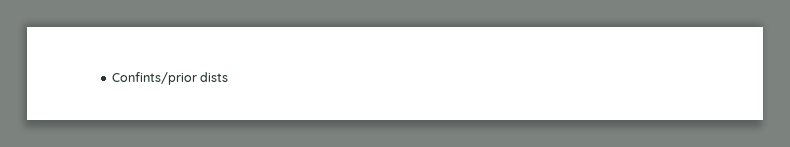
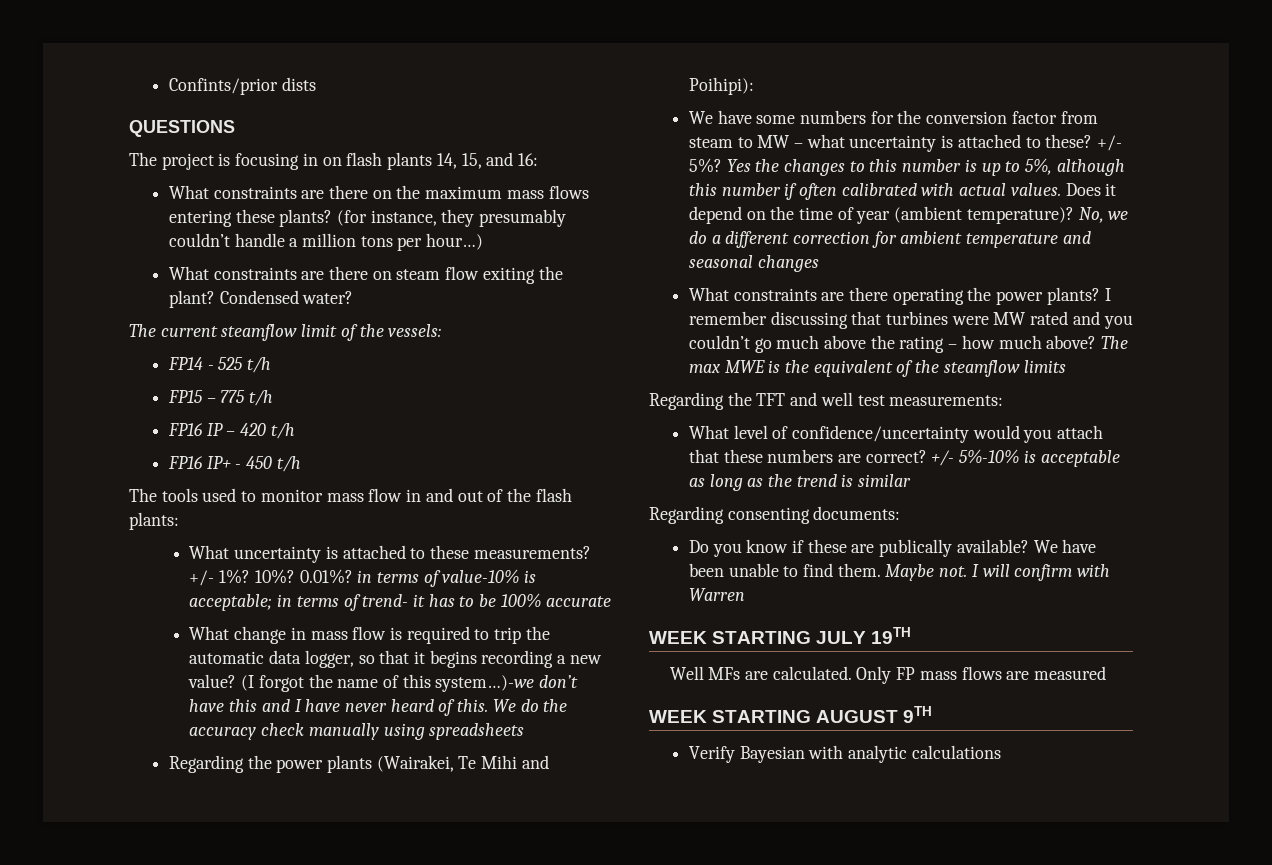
(229, 77) none -> [129,120,235,137] [129,152,538,170] [168,185,589,199] [168,209,567,227] [168,233,484,251] [168,266,563,284] [168,290,354,308] [129,324,442,341] [167,357,271,373] [167,390,273,406] [167,423,295,439] [167,456,301,472] [129,488,572,502] [129,512,179,530] [189,545,591,563] [189,569,537,587] [189,593,611,611] [189,626,550,644] [189,650,602,668] [188,674,579,692] [189,699,568,716] [189,723,525,740] [168,755,549,773] [688,77,754,95] [688,110,1098,124] [688,134,1123,152] [688,158,1125,176] [688,183,1117,200] [688,206,1129,224] [688,231,1091,248] [688,255,819,272] [688,287,1111,305] [688,311,1133,329] [688,335,1129,353] [688,360,1066,377] [649,392,1004,410] [688,425,1104,443] [688,449,1120,467] [688,474,912,491] [649,506,901,524] [688,539,1097,557] [688,563,1111,581] [688,588,745,601] [649,627,912,644] [669,666,1107,684] [649,706,933,723] [688,745,1001,763] // QUESTIONS // The project is focusing in on flash plants 14, 15, and 16: // What constraints are there on the maximum mass flows entering these plants? (for instance, they presumably couldn’t handle a million tons per hour…) // What constraints are there on steam flow exiting the plant? Condensed water? // The current steamflow limit of the vessels: // FP14 - 525 t/h // FP15 – 775 t/h // FP16 IP – 420 t/h // FP16 IP+ - 450 t/h // The tools used to monitor mass flow in and out of the flash plants: // What uncertainty is attached to these measurements? +/- 1%? 10%? 0.01%? in terms of value-10% is acceptable; in terms of trend- it has to be 100% accurate // What change in mass flow is required to trip the automatic data logger, so that it begins recording a new value? (I forgot the name of this system…)-we don’t have this and I have never heard of this. We do the accuracy check manually using spreadsheets // Regarding the power plants (Wairakei, Te Mihi and Poihipi): // We have some numbers for the conversion factor from steam to MW – what uncertainty is attached to these? +/- 5%? Yes the changes to this number is up to 5%, although this number if often calibrated with actual values. Does it depend on the time of year (ambient temperature)? No, we do a different correction for ambient temperature and seasonal changes // What constraints are there operating the power plants? I remember discussing that turbines were MW rated and you couldn’t go much above the rating – how much above? The max MWE is the equivalent of the steamflow limits // Regarding the TFT and well test measurements: // What level of confidence/uncertainty would you attach that these numbers are correct? +/- 5%-10% is acceptable as long as the trend is similar // Regarding consenting documents: // Do you know if these are publically available? We have been unable to find them. Maybe not. I will confirm with Warren // WEEK STARTING JULY 19TH // Well MFs are calculated. Only FP mass flows are measured // WEEK STARTING AUGUST 9TH // Verify Bayesian with analytic calculations

